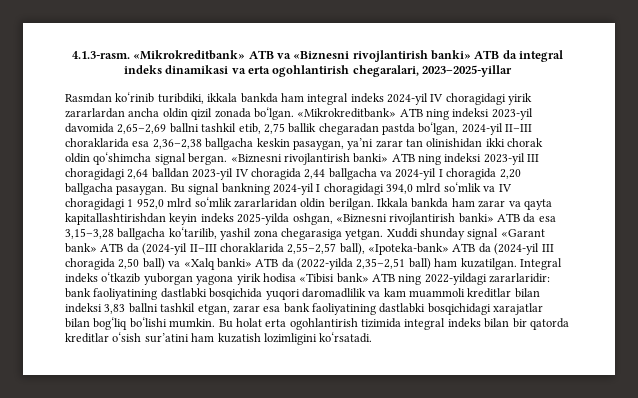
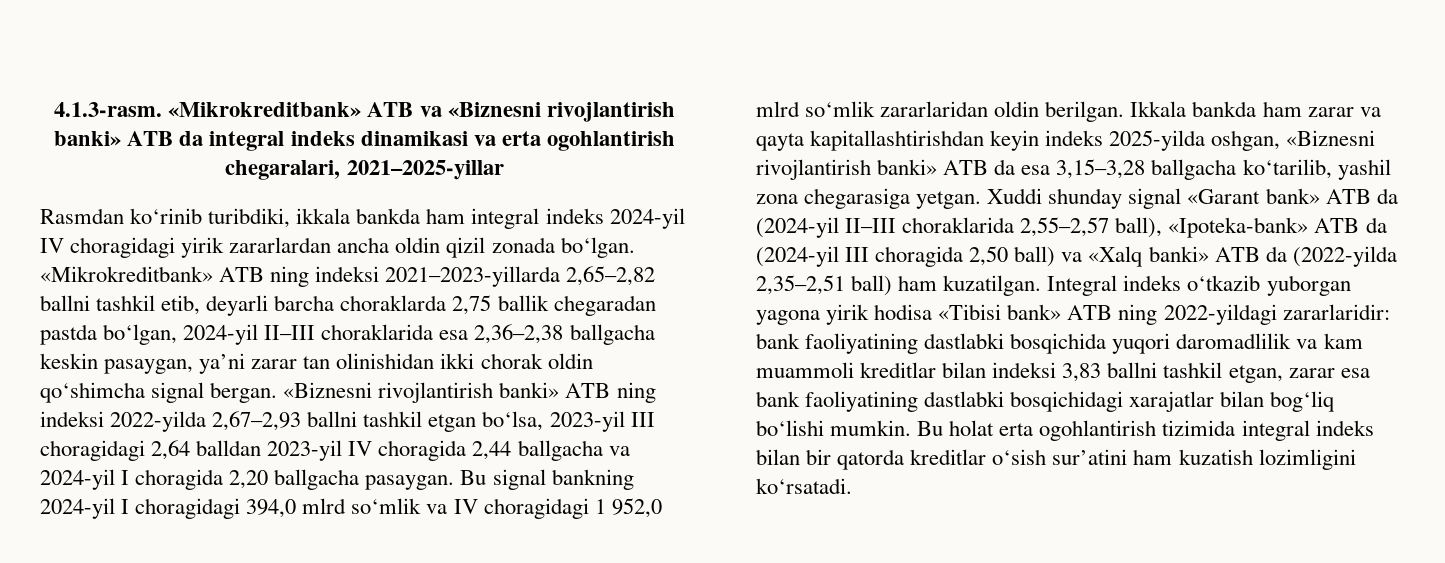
[422,65,513,77] 2023–2025-yillar -> [346,160,504,180] 2021–2025-yillar
[491,108,533,120] [65,123,261,134] 2023-yil davomida 2,65–2,69 ballni tashkil etib, -> [385,266,656,287] [40,295,447,316] 2021–2023-yillarda 2,65–2,82 ballni tashkil etib, deyarli barcha choraklarda
(482, 158) none -> [110,411,544,432] 2022-yilda 2,67–2,93 ballni tashkil etgan bo‘lsa,

